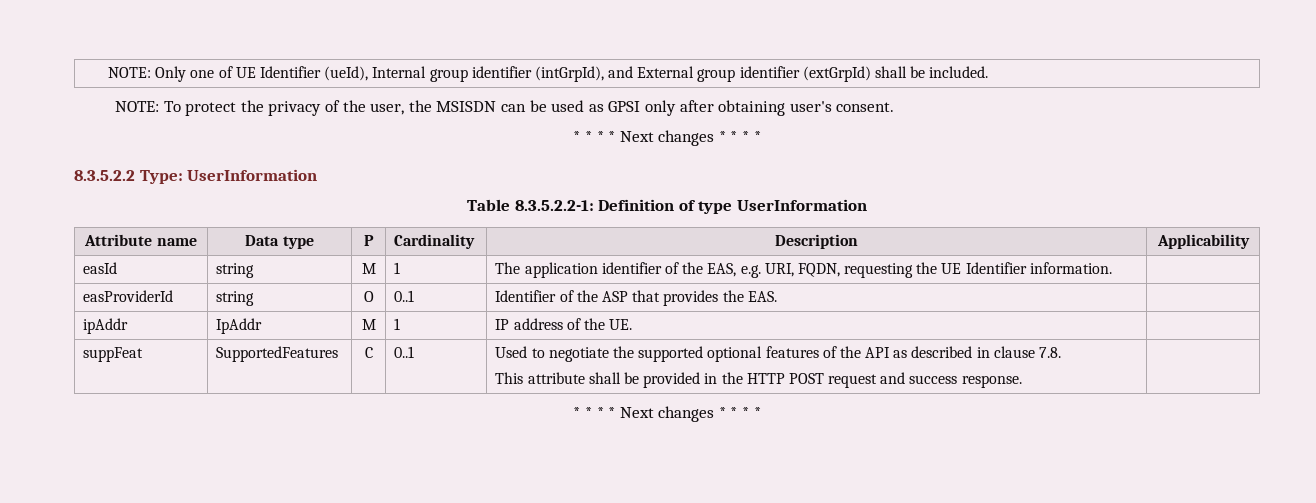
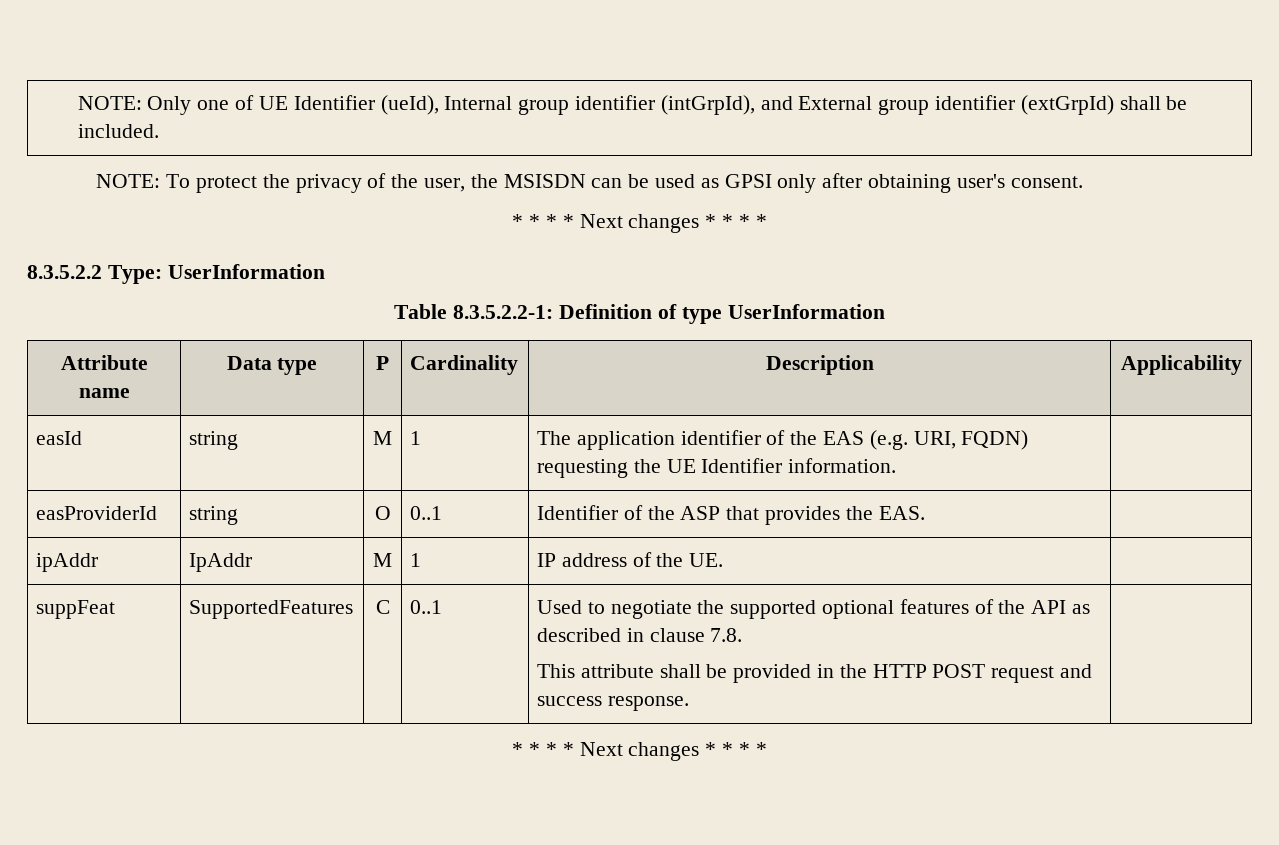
[707,263,840,278] EAS, e.g. URI, FQDN, -> [823,430,1029,450] EAS (e.g. URI, FQDN)

